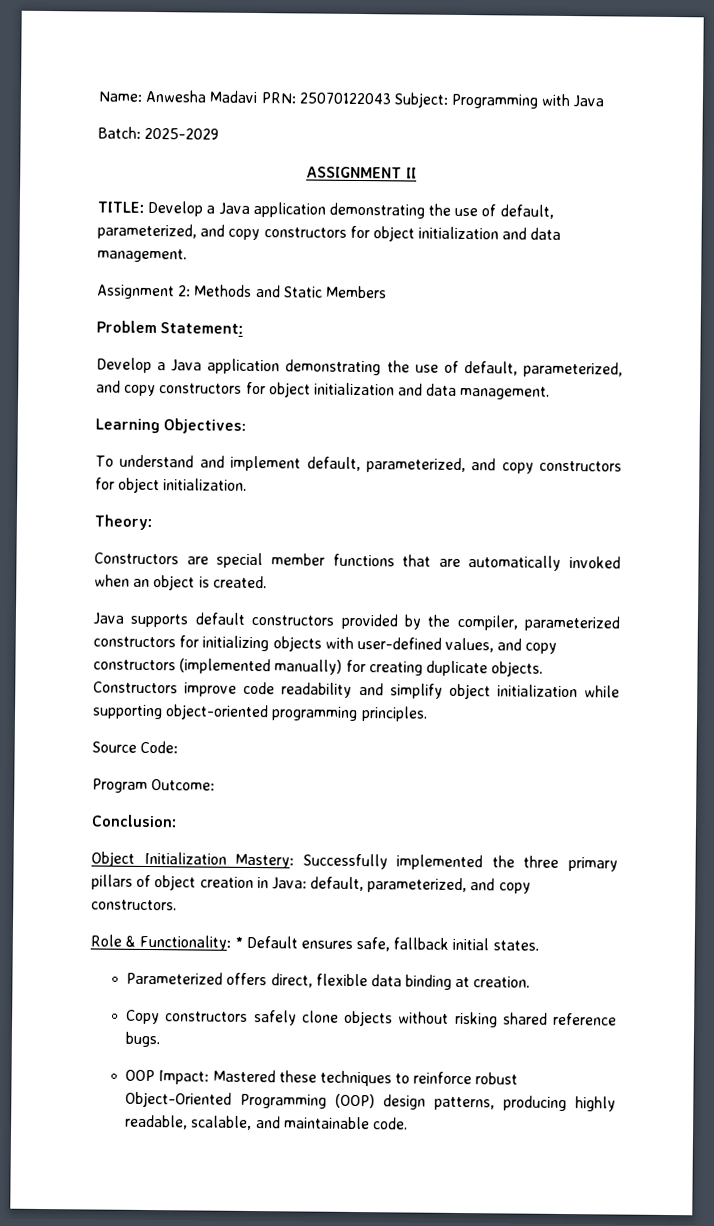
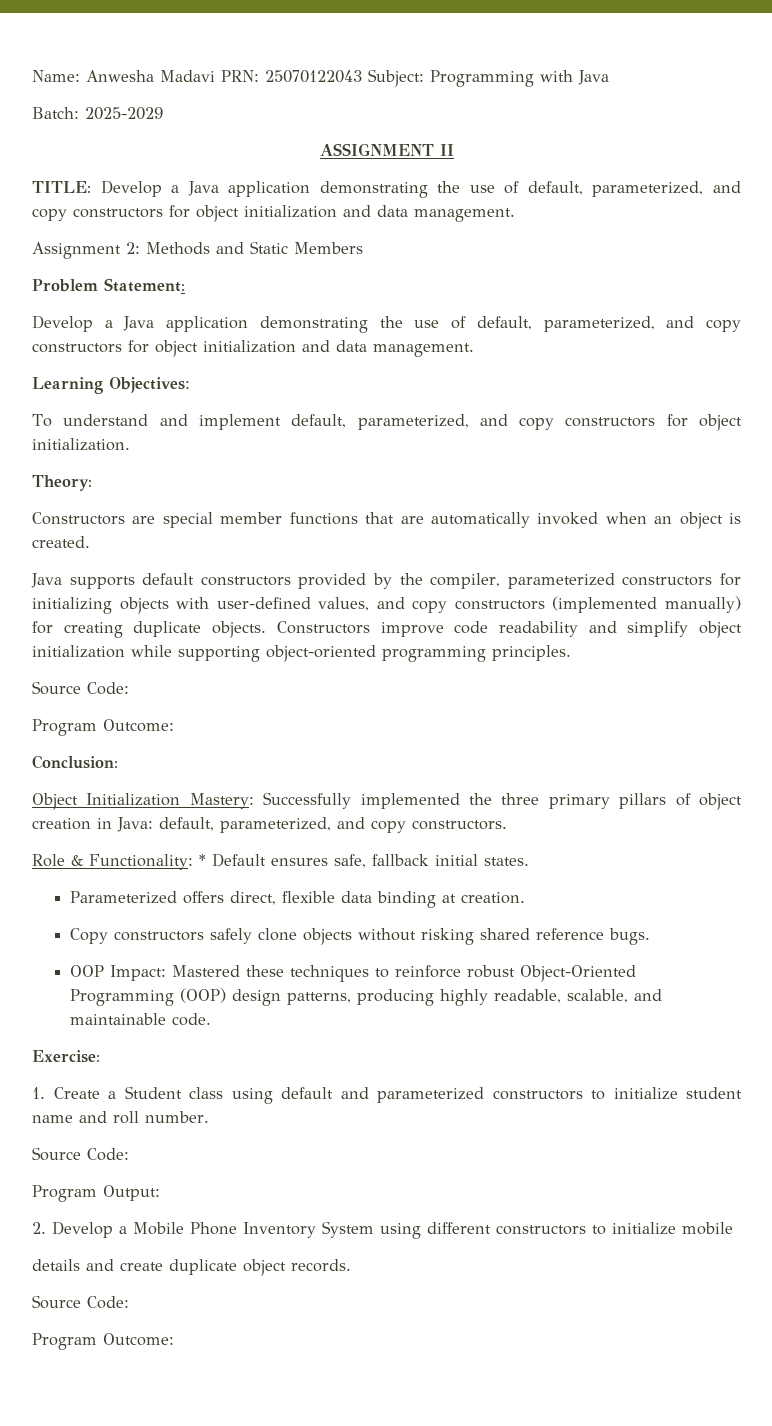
(408, 1123) none -> [32,1050,100,1063] [32,1086,742,1104] [32,1111,209,1124] [32,1147,129,1161] [32,1185,160,1202] [32,1221,733,1239] [32,1259,351,1276] [32,1295,129,1309] [32,1333,174,1350] // Exercise: // 1. Create a Student class using default and parameterized constructors to initialize student name and roll number. // Source Code: // Program Output: // 2. Develop a Mobile Phone Inventory System using different constructors to initialize mobile // details and create duplicate object records. // Source Code: // Program Outcome:

